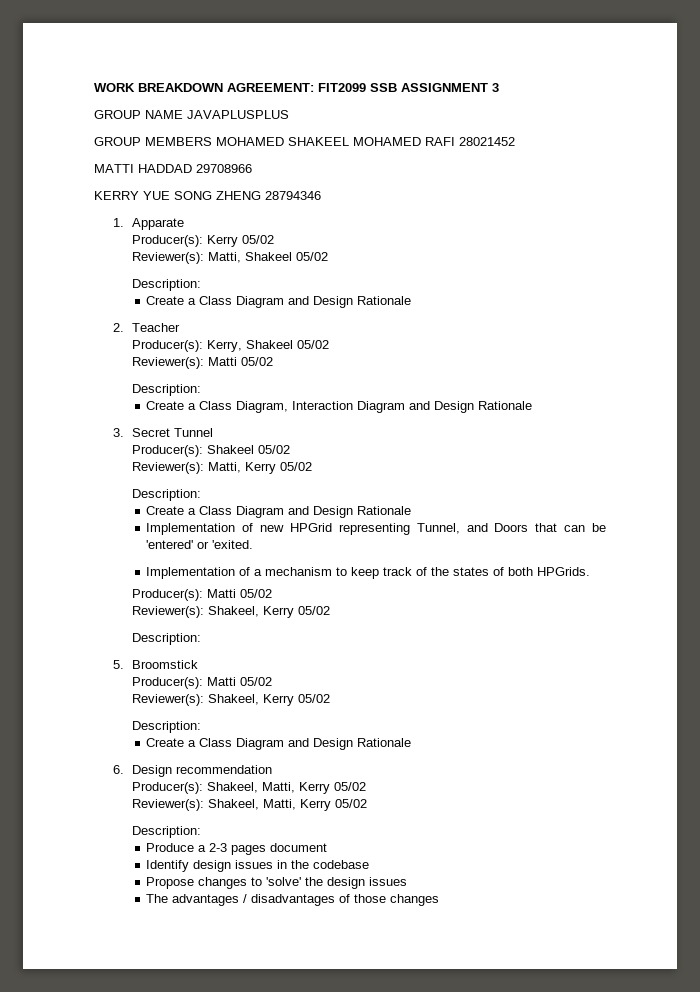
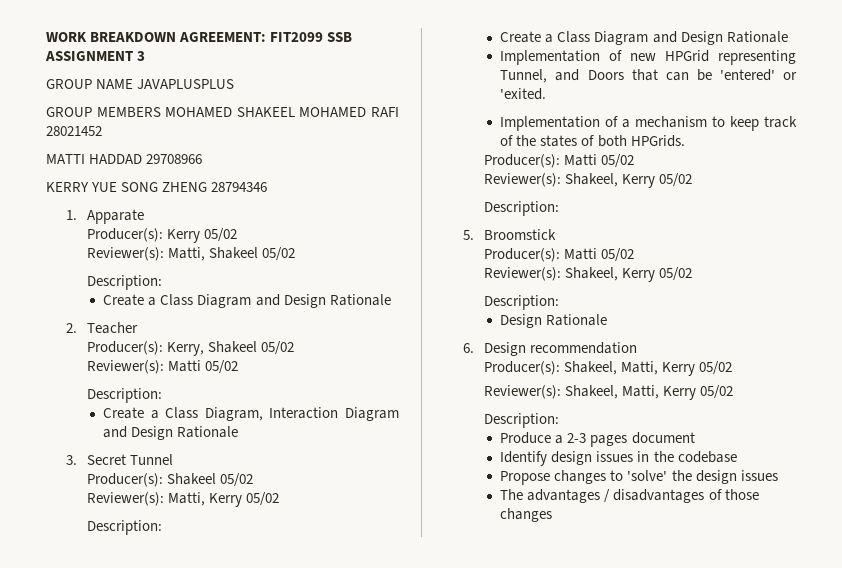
[146,738,310,750] Create a Class Diagram and -> (559, 302) none

